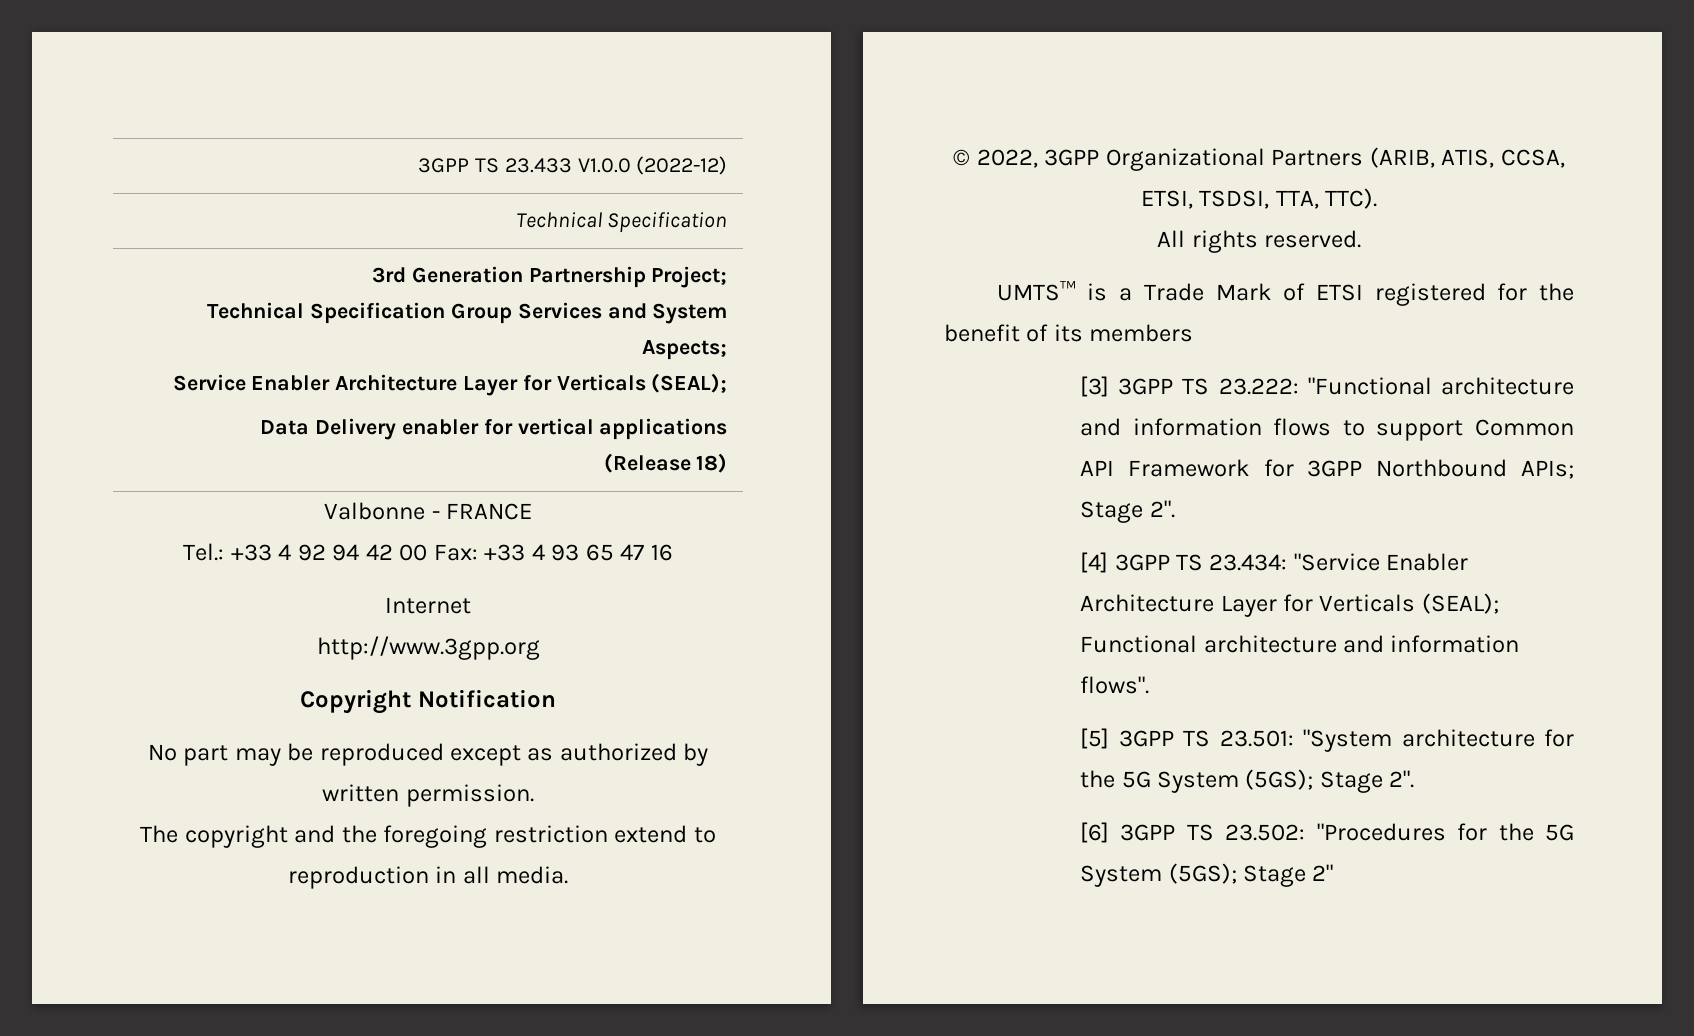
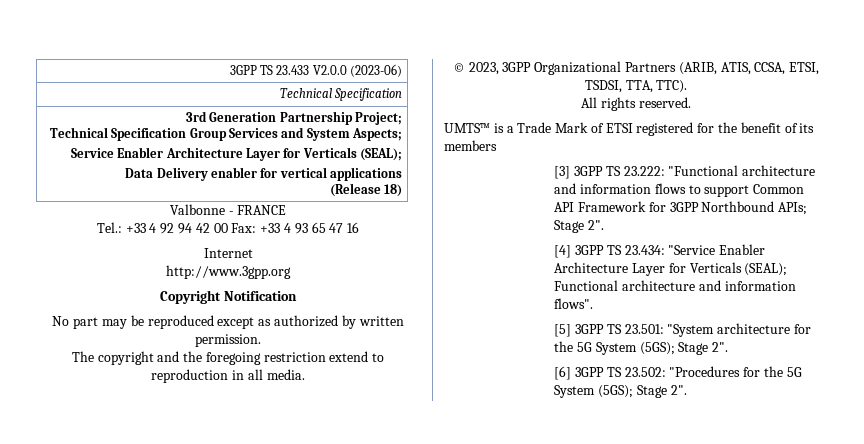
[577,156,728,175] V1.0.0 (2022-12) -> [312,64,403,77] V2.0.0 (2023-06)
[976,149,1038,168] 2022, -> [468,62,499,75] 2023,
[1312,864,1334,881] 2" -> [670,385,687,395] 2".

